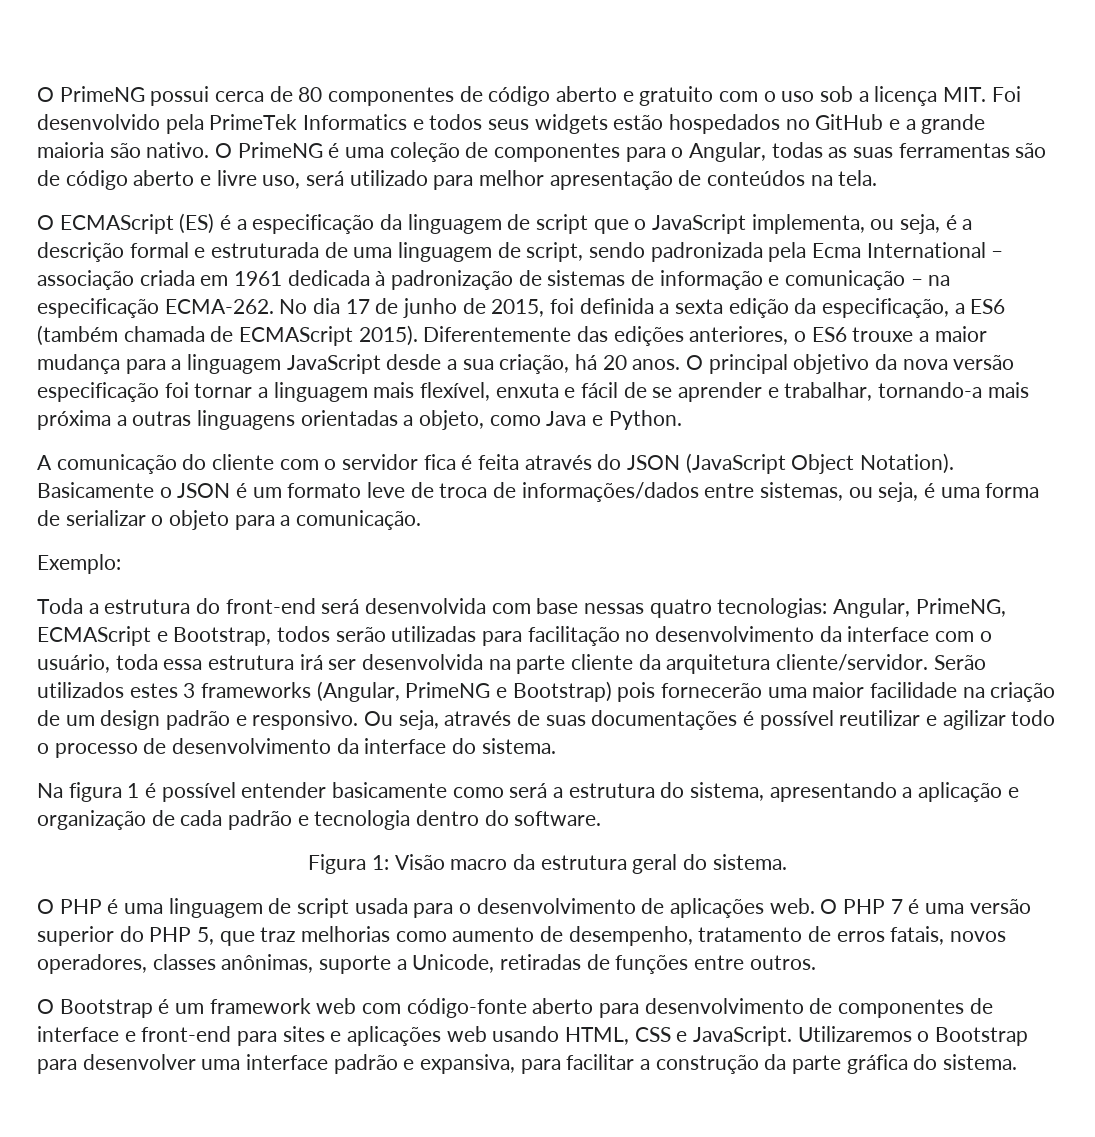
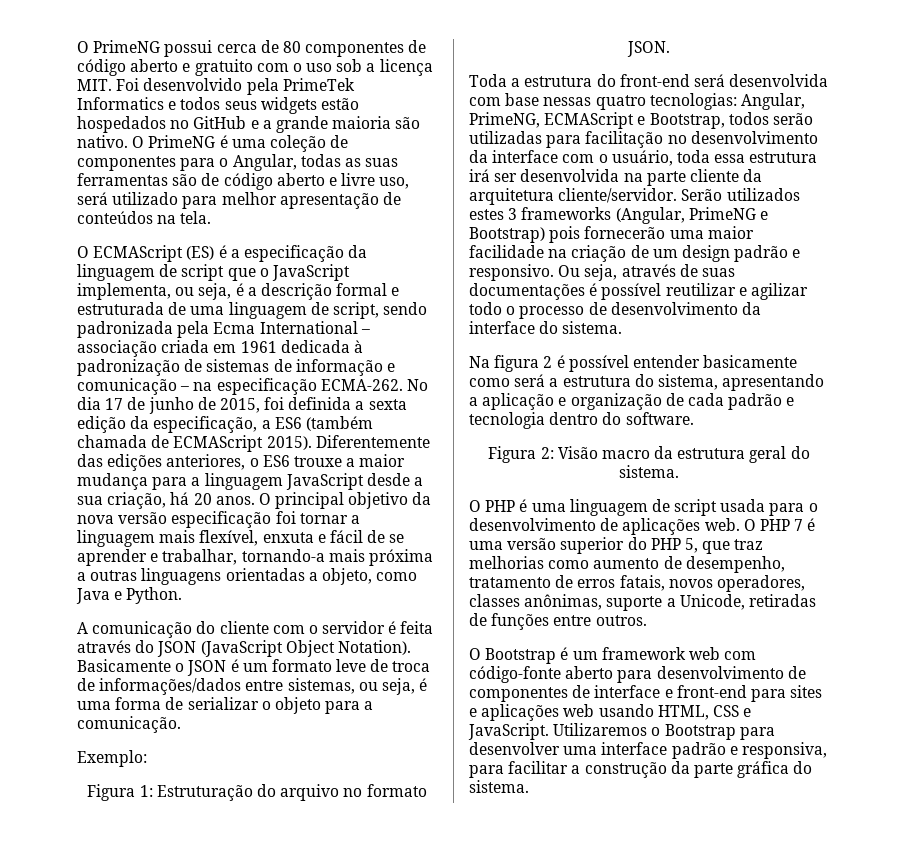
[423,454,456,470] fica -> (386, 627) none
(121, 564) none -> [87,784,427,801] [627,41,670,57] // Figura 1: Estruturação do arquivo no formato JSON.
[127,783,140,798] 1 -> [543,356,553,368] 2
[371,855,389,870] 1: -> [540,447,554,459] 2:
[420,1054,516,1074] expansiva, -> [741,742,827,759] responsiva,

